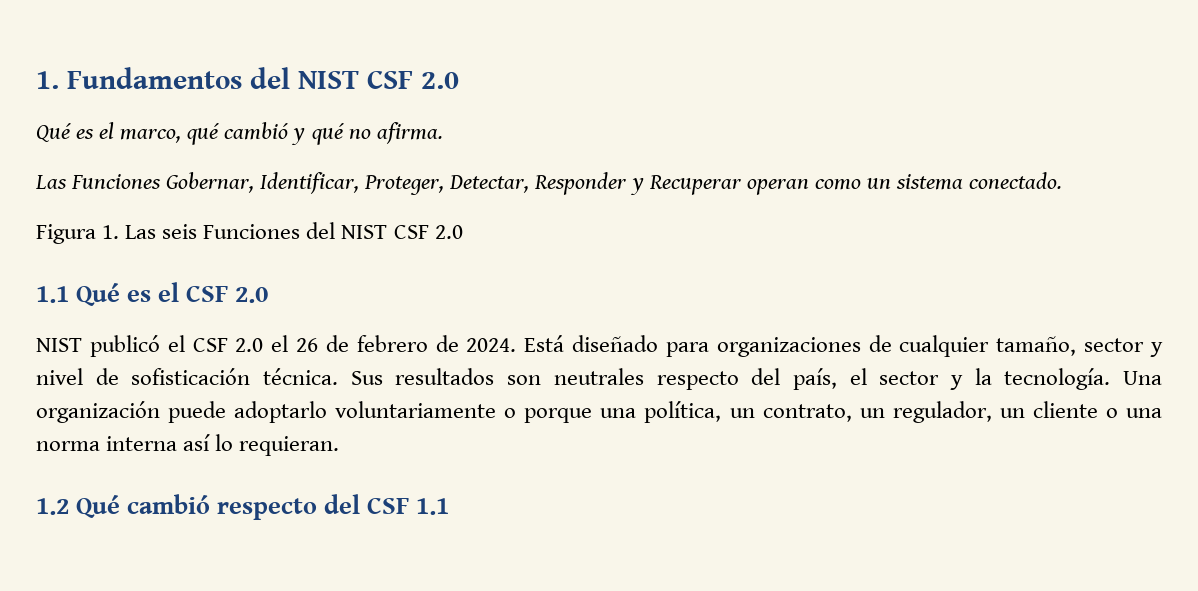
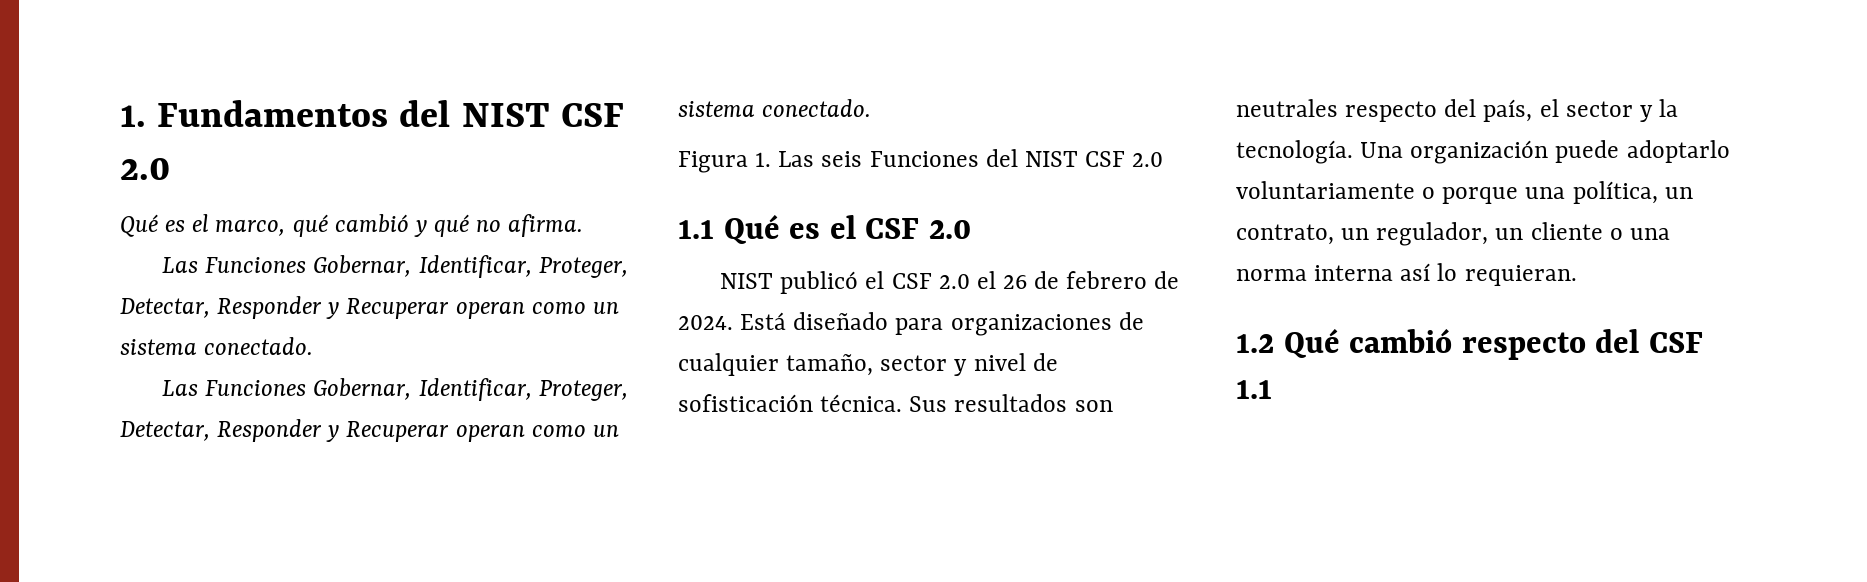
(1062, 180) none -> [162,378,628,401] [120,419,619,442] [678,99,872,117] // Las Funciones Gobernar, Identificar, Proteger, Detectar, Responder y Recuperar operan como un sistema conectado.

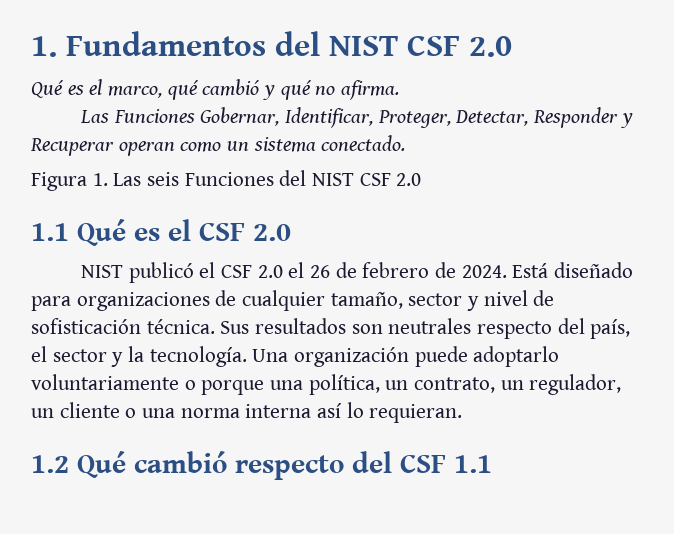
[162,378,628,401] [120,419,619,442] [678,99,872,117] // Las Funciones Gobernar, Identificar, Proteger, Detectar, Responder y Recuperar operan como un sistema conectado. -> (406, 143) none

